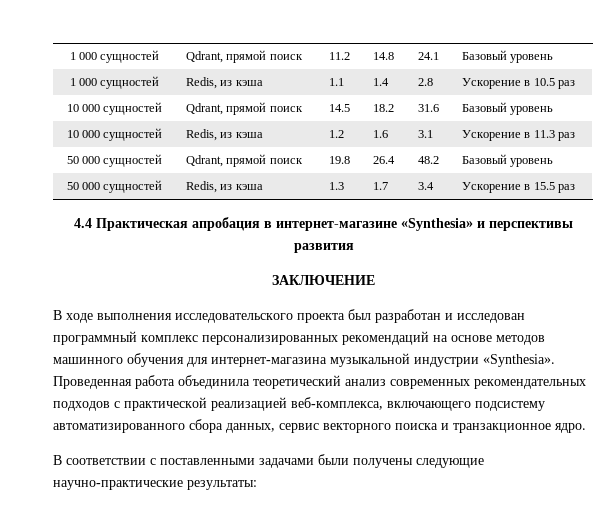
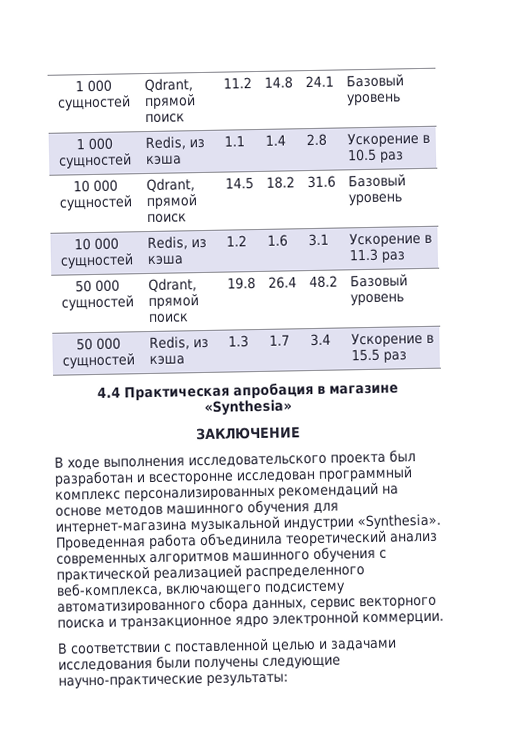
[276,221,397,231] интернет-магазине -> [328,384,399,395] магазине
[477,221,573,231] [293,243,354,253] и перспективы развития -> (292, 408) none
(453, 316) none -> [148,472,234,486] всесторонне
[474,379,586,389] [53,401,110,411] рекомендательных подходов -> [149,546,376,566] алгоритмов машинного обучения
(287, 404) none -> [245,566,365,580] распределенного
[555,423,586,433] ядро. -> [235,611,444,628] ядро электронной коммерции.
[160,458,314,468] поставленными задачами -> [174,638,397,653] [58,660,153,672] поставленной целью и задачами исследования

